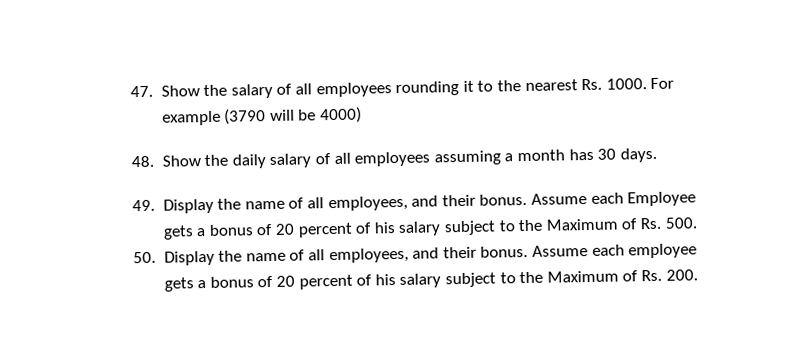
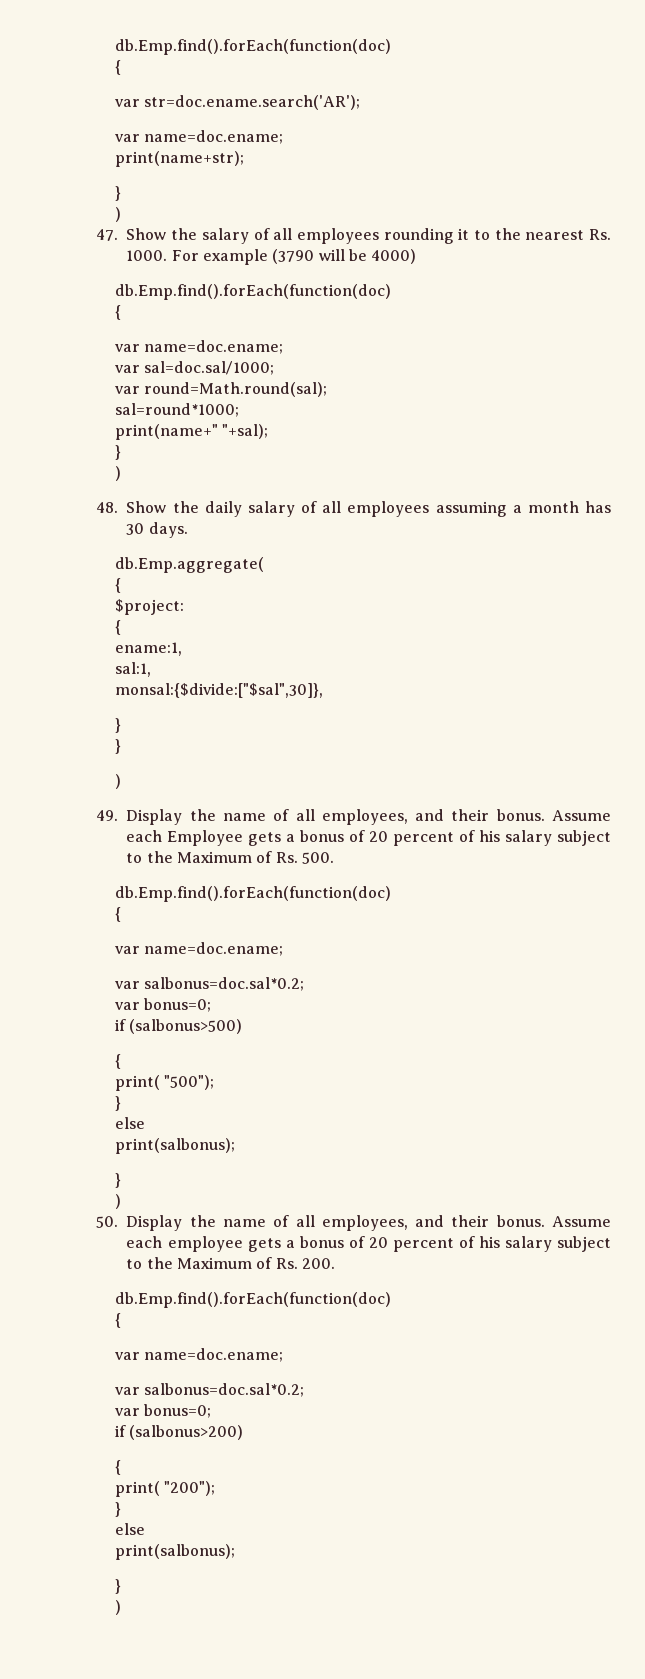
(130, 91) none -> [114,39,391,55] [114,60,121,75] [114,95,361,110] [114,130,284,144] [114,151,244,167] [114,186,121,201] [114,207,121,222] db.Emp.find().forEach(function(doc) // { // var str=doc.ename.search('AR'); // var name=doc.ename; // print(name+str); // } // ) //
(363, 115) none -> [114,284,391,300] [114,305,121,320] [114,340,284,354] [114,361,275,375] [114,382,328,397] [114,403,239,417] [114,424,269,440] [114,445,121,460] [114,466,121,481] // db.Emp.find().forEach(function(doc) // { // var name=doc.ename; // var sal=doc.sal/1000; // var round=Math.round(sal); // sal=round*1000; // print(name+" "+sal); // } // )
(657, 155) none -> [114,557,264,573] [114,578,121,593] [114,599,184,615] [114,620,121,635] [114,642,182,656] [114,662,151,677] [114,683,323,698] [114,718,121,733] [114,739,121,754] [114,774,121,789] // db.Emp.aggregate( // { // $project: // { // ename:1, // sal:1, // monsal:{$divide:["$sal",30]}, // } // } // )
(697, 223) none -> [114,886,391,902] [114,907,121,922] [114,942,284,956] [114,977,305,991] [114,998,212,1012] [114,1019,243,1034] [114,1054,121,1069] [114,1075,215,1091] [114,1096,121,1111] [114,1117,145,1129] [114,1138,235,1154] [114,1173,121,1188] [114,1194,121,1209] // db.Emp.find().forEach(function(doc) // { // var name=doc.ename; // var salbonus=doc.sal*0.2; // var bonus=0; // if (salbonus>500) // { // print( "500"); // } // else // print(salbonus); // } // )
(698, 275) none -> [114,1292,391,1308] [114,1313,121,1328] [114,1348,284,1362] [114,1383,305,1397] [114,1404,212,1418] [114,1425,244,1440] [114,1460,121,1475] [114,1481,216,1497] [114,1502,121,1517] [114,1523,145,1535] [114,1544,235,1560] [114,1579,121,1594] [114,1600,121,1615] // db.Emp.find().forEach(function(doc) // { // var name=doc.ename; // var salbonus=doc.sal*0.2; // var bonus=0; // if (salbonus>200) // { // print( "200"); // } // else // print(salbonus); // } // )

